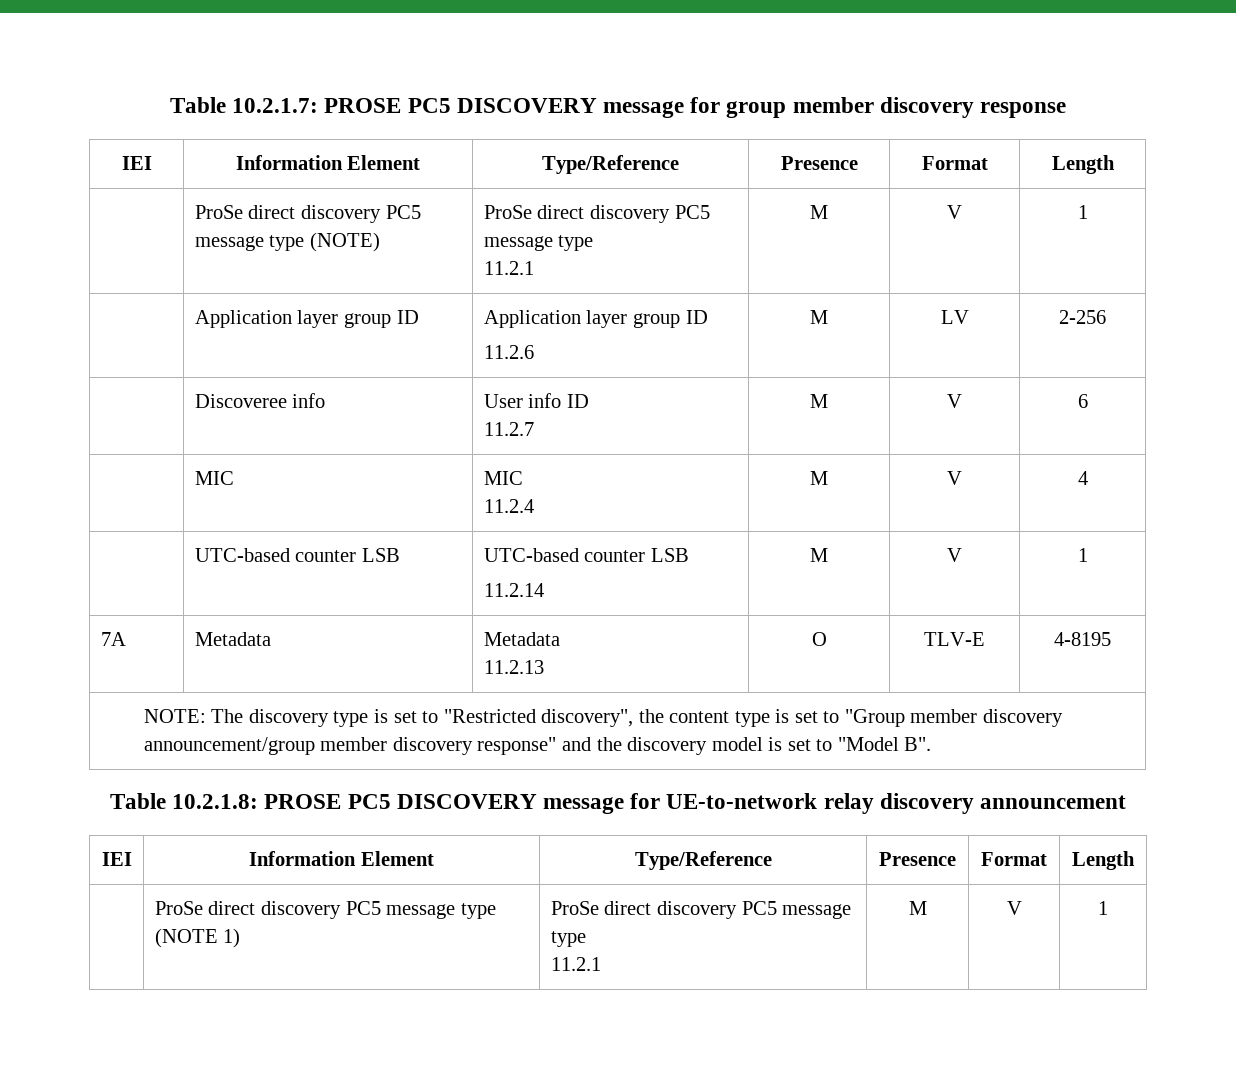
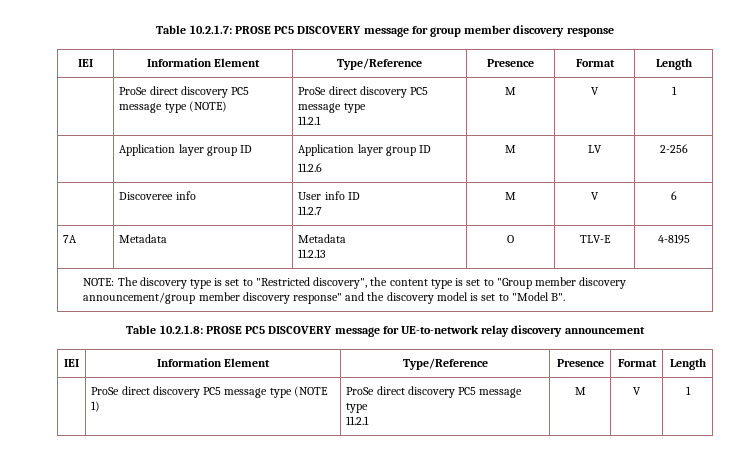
[194,471,234,485] [483,471,523,485] [483,499,534,513] [810,471,828,485] [947,471,962,485] [1077,471,1088,485] [194,548,400,562] [483,548,689,562] [483,583,544,597] [810,548,828,562] [947,548,962,562] [1077,548,1088,562] // | MIC | MIC // 11.2.4 | M | V | 4 // | UTC-based counter LSB | UTC-based counter LSB // 11.2.14 | M | V | 1 -> (677, 195) none

